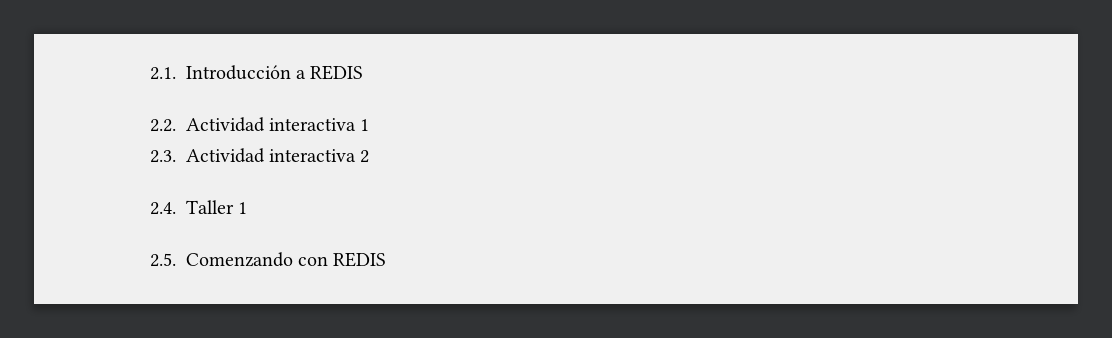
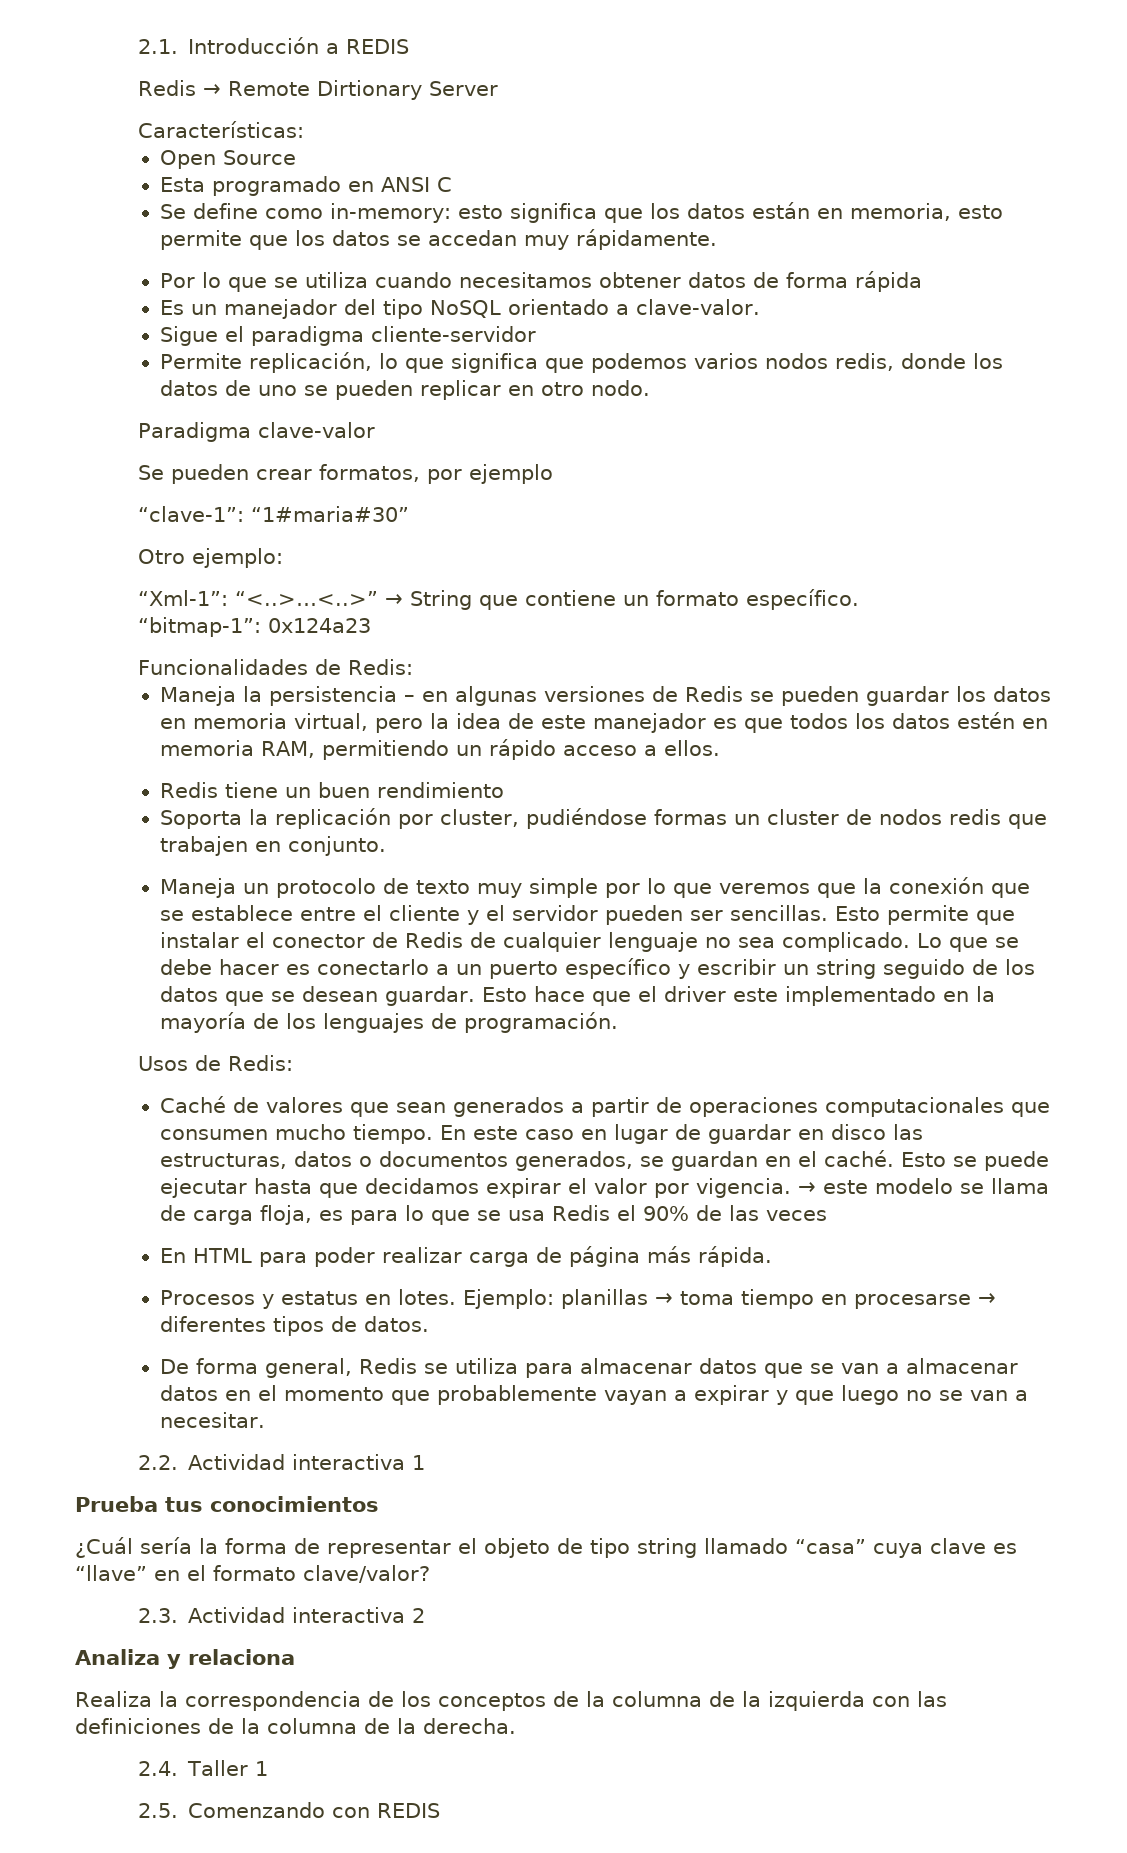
[149,117,370,132] [149,148,370,163] 2.2. Actividad interactiva 1 // 2.3. Actividad interactiva 2 -> [137,80,498,100] [137,121,304,138] [160,150,297,169] [160,176,453,196] [160,202,1004,223] [160,229,718,250] [160,271,923,292] [160,299,761,319] [160,326,537,346] [160,352,1004,373] [160,380,651,400] [137,422,375,442] [137,464,553,484] [137,506,409,522] [137,548,283,568] [137,589,859,610] [137,617,371,637] [137,659,413,675] [160,686,1052,706] [160,712,1049,733] [160,739,721,760] [160,782,505,798] [160,808,1048,829] [160,836,387,856] [160,877,1031,898] [160,905,1016,925] [160,932,1020,952] [160,958,1036,979] [160,986,996,1006] [160,1012,619,1033] [137,1055,293,1071] [160,1096,1051,1117] [160,1124,924,1144] [160,1150,1050,1171] [160,1178,1050,1198] [160,1205,828,1225] [160,1246,773,1267] [160,1289,997,1309] [160,1316,430,1336] [160,1358,1019,1378] [160,1385,1029,1405] [160,1412,266,1428] [137,1454,425,1470] [75,1496,379,1512] [75,1537,1017,1558] [75,1565,430,1583] [137,1607,425,1623] [75,1649,295,1669] [75,1691,947,1711] [75,1718,516,1734] Redis → Remote Dirtionary Server // Características: // Open Source // Esta programado en ANSI C // Se define como in-memory: esto significa que los datos están en memoria, esto permite que los datos se accedan muy rápidamente. // Por lo que se utiliza cuando necesitamos obtener datos de forma rápida // Es un manejador del tipo NoSQL orientado a clave-valor. // Sigue el paradigma cliente-servidor // Permite replicación, lo que significa que podemos varios nodos redis, donde los datos de uno se pueden replicar en otro nodo. // Paradigma clave-valor // Se pueden crear formatos, por ejemplo // “clave-1”: “1#maria#30” // Otro ejemplo: // “Xml-1”: “<..>…<..>” → String que contiene un formato específico. // “bitmap-1”: 0x124a23 // Funcionalidades de Redis: // Maneja la persistencia – en algunas versiones de Redis se pueden guardar los datos en memoria virtual, pero la idea de este manejador es que todos los datos estén en memoria RAM, permitiendo un rápido acceso a ellos. // Redis tiene un buen rendimiento // Soporta la replicación por cluster, pudiéndose formas un cluster de nodos redis que trabajen en conjunto. // Maneja un protocolo de texto muy simple por lo que veremos que la conexión que se establece entre el cliente y el servidor pueden ser sencillas. Esto permite que instalar el conector de Redis de cualquier lenguaje no sea complicado. Lo que se debe hacer es conectarlo a un puerto específico y escribir un string seguido de los datos que se desean guardar. Esto hace que el driver este implementado en la mayoría de los lenguajes de programación. // Usos de Redis: // Caché de valores que sean generados a partir de operaciones computacionales que consumen mucho tiempo. En este caso en lugar de guardar en disco las estructuras, datos o documentos generados, se guardan en el caché. Esto se puede ejecutar hasta que decidamos expirar el valor por vigencia. → este modelo se llama de carga floja, es para lo que se usa Redis el 90% de las veces // En HTML para poder realizar carga de página más rápida. // Procesos y estatus en lotes. Ejemplo: planillas → toma tiempo en procesarse → diferentes tipos de datos. // De forma general, Redis se utiliza para almacenar datos que se van a almacenar datos en el momento que probablemente vayan a expirar y que luego no se van a necesitar. // 2.2. Actividad interactiva 1 // Prueba tus conocimientos // ¿Cuál sería la forma de representar el objeto de tipo string llamado “casa” cuya clave es “llave” en el formato clave/valor? // 2.3. Actividad interactiva 2 // Analiza y relaciona // Realiza la correspondencia de los conceptos de la columna de la izquierda con las definiciones de la columna de la derecha.

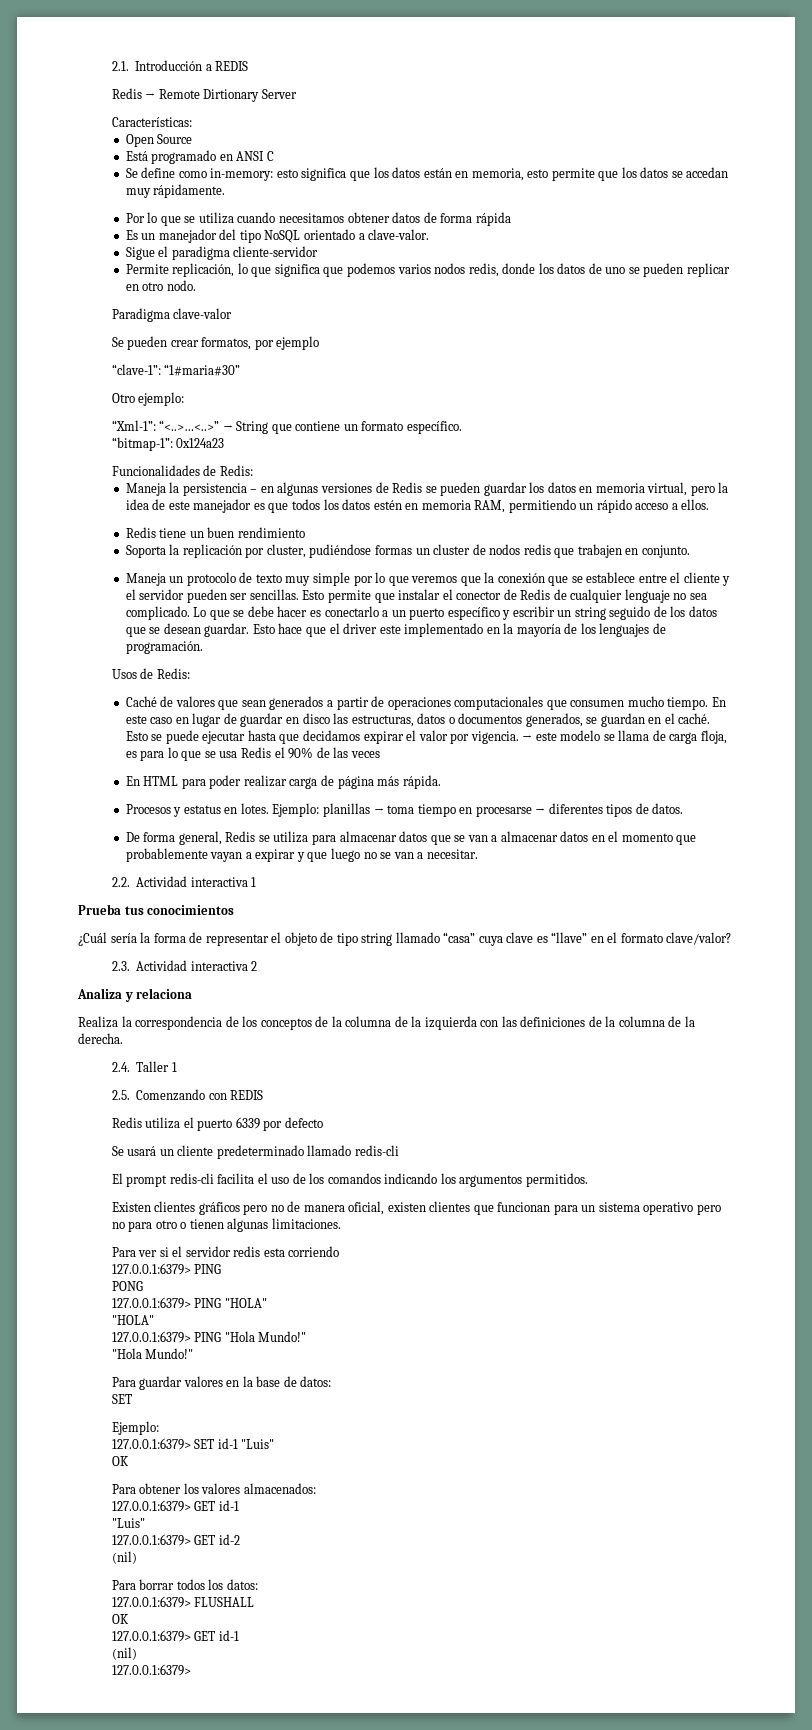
[160,177,206,192] Esta -> [125,151,148,161] Está
(440, 1810) none -> [111,1117,323,1131] [111,1145,399,1159] [111,1173,588,1187] [111,1201,721,1215] [111,1218,341,1232] [111,1246,340,1257] [111,1263,222,1275] [111,1281,143,1291] [111,1297,267,1309] [111,1315,154,1325] [111,1331,307,1343] [111,1348,194,1359] [111,1376,332,1390] [111,1394,132,1404] [111,1421,159,1435] [111,1438,275,1450] [111,1456,129,1466] [111,1483,316,1494] [111,1500,239,1512] [111,1518,145,1528] [111,1534,240,1546] [111,1551,137,1564] [111,1579,258,1590] [111,1596,255,1608] [111,1614,129,1624] [111,1630,239,1642] [111,1647,137,1660] [111,1664,191,1676] // Redis utiliza el puerto 6339 por defecto // Se usará un cliente predeterminado llamado redis-cli // El prompt redis-cli facilita el uso de los comandos indicando los argumentos permitidos. // Existen clientes gráficos pero no de manera oficial, existen clientes que funcionan para un sistema operativo pero no para otro o tienen algunas limitaciones. // Para ver si el servidor redis esta corriendo // 127.0.0.1:6379> PING // PONG // 127.0.0.1:6379> PING "HOLA" // "HOLA" // 127.0.0.1:6379> PING "Hola Mundo!" // "Hola Mundo!" // Para guardar valores en la base de datos: // SET // Ejemplo: // 127.0.0.1:6379> SET id-1 "Luis" // OK // Para obtener los valores almacenados: // 127.0.0.1:6379> GET id-1 // "Luis" // 127.0.0.1:6379> GET id-2 // (nil) // Para borrar todos los datos: // 127.0.0.1:6379> FLUSHALL // OK // 127.0.0.1:6379> GET id-1 // (nil) // 127.0.0.1:6379>

